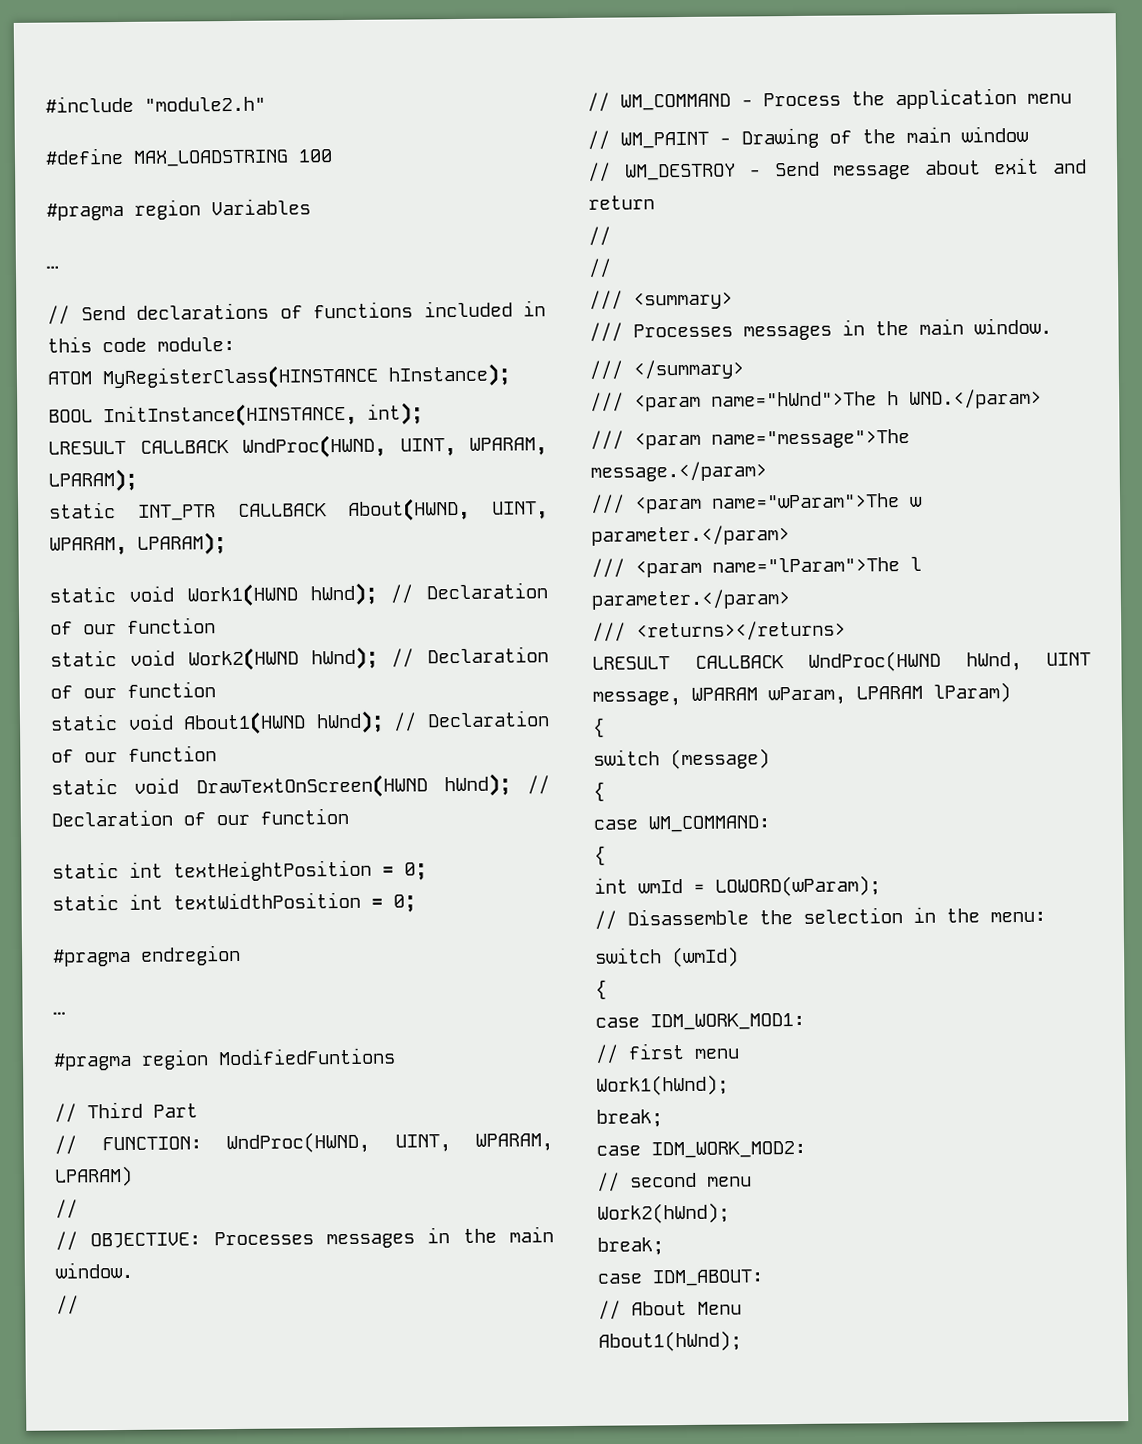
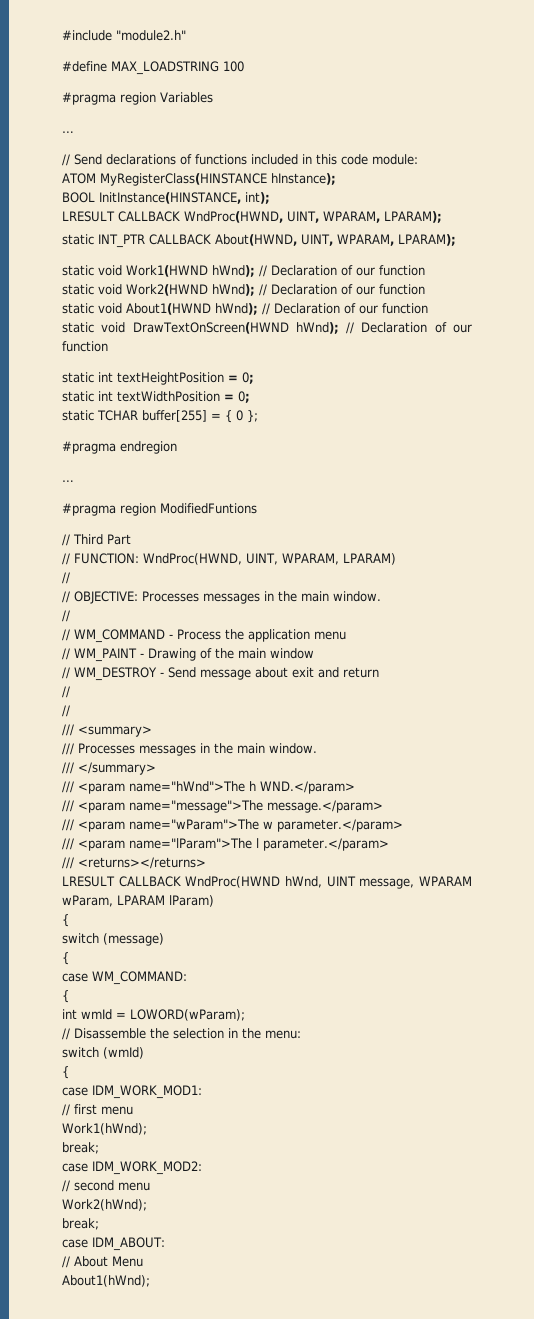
(416, 903) none -> [62,410,258,423] // static TCHAR buffer[255] = { 0 };

